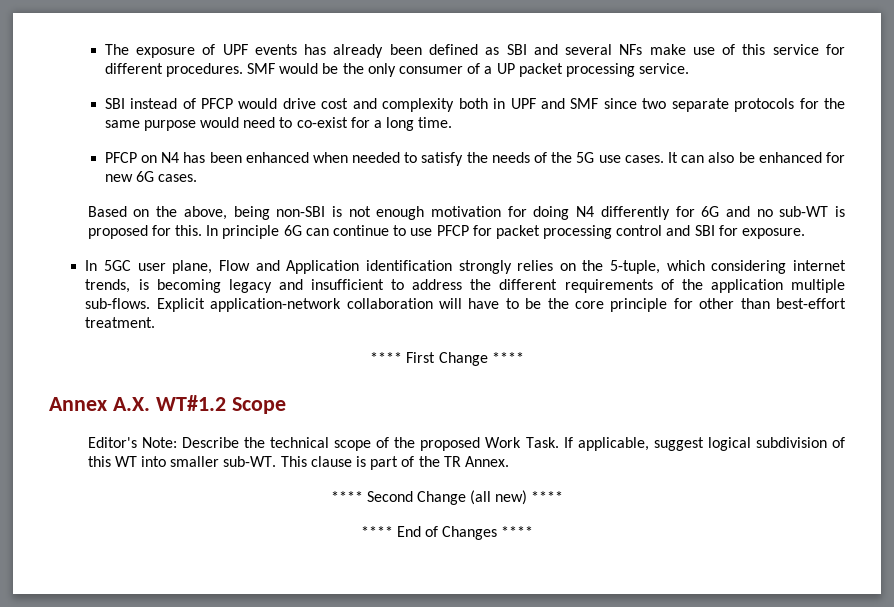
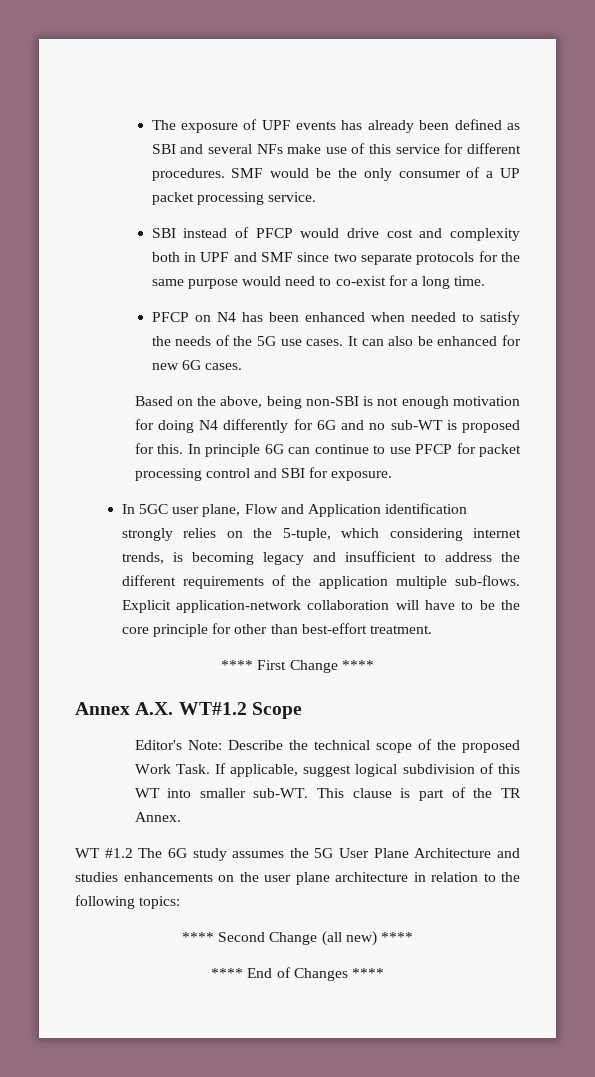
(509, 461) none -> [75,848,520,861] [75,872,520,885] [75,895,181,909] // WT #1.2 The 6G study assumes the 5G User Plane Architecture and studies enhancements on the user plane architecture in relation to the following topics:

